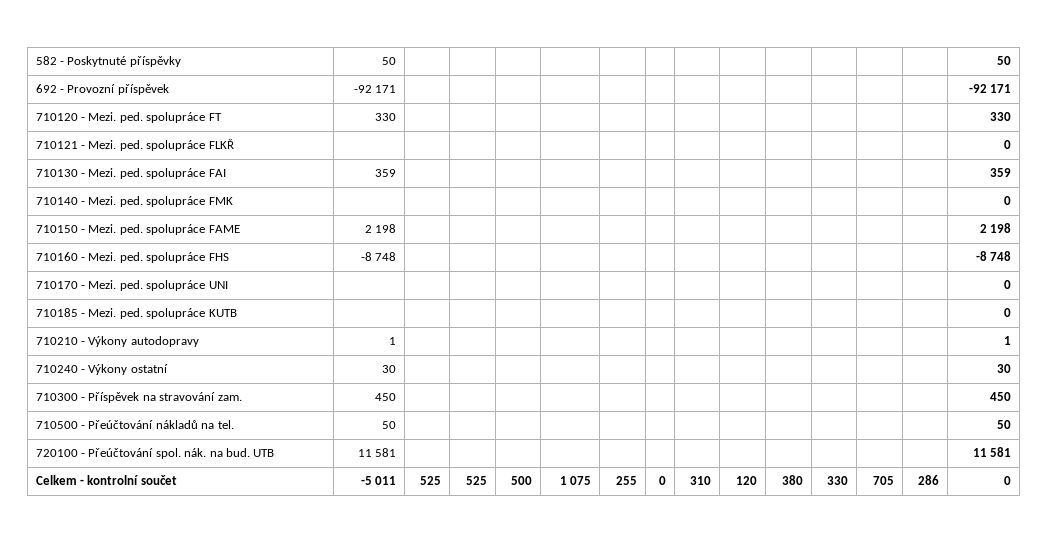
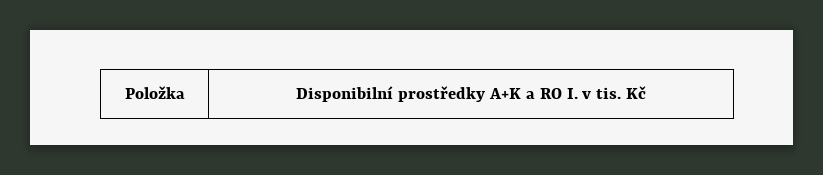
[35,56,181,67] [382,57,397,65] [997,56,1012,65] [35,84,169,95] [354,85,397,93] [969,84,1012,93] [35,112,222,123] [375,113,397,121] [990,112,1012,121] [35,139,234,151] [1004,140,1012,149] [35,168,226,179] [375,169,397,177] [990,168,1012,177] [35,196,233,207] [1004,196,1012,205] [35,224,240,235] [365,224,397,233] [980,223,1012,233] [35,252,229,263] [361,252,397,261] [976,251,1012,261] [35,280,228,291] [1004,280,1012,289] [35,308,237,319] [1004,308,1012,317] [35,336,199,347] [389,337,397,345] [1004,336,1012,345] [35,364,168,375] [382,365,397,373] [997,364,1012,373] [35,392,242,403] [375,393,397,401] [990,392,1012,401] [35,420,234,429] [382,421,397,429] [997,420,1012,429] [35,448,275,459] [358,448,397,457] [973,447,1012,457] [35,475,177,485] [361,476,397,485] [420,476,442,485] [466,476,488,485] [511,476,533,485] [560,476,592,485] [616,476,638,485] [659,476,667,485] [690,476,712,485] [736,476,758,485] [782,475,804,485] [827,476,849,485] [873,476,895,485] [918,475,940,485] [1004,476,1012,485] 582 - Poskytnuté příspěvky | 50 | | | | | | | | | | | | | 50 // 692 - Provozní příspěvek | -92 171 | | | | | | | | | | | | | -92 171 // 710120 - Mezi. ped. spolupráce FT | 330 | | | | | | | | | | | | | 330 // 710121 - Mezi. ped. spolupráce FLKŘ | | | | | | | | | | | | | | 0 // 710130 - Mezi. ped. spolupráce FAI | 359 | | | | | | | | | | | | | 359 // 710140 - Mezi. ped. spolupráce FMK | | | | | | | | | | | | | | 0 // 710150 - Mezi. ped. spolupráce FAME | 2 198 | | | | | | | | | | | | | 2 198 // 710160 - Mezi. ped. spolupráce FHS | -8 748 | | | | | | | | | | | | | -8 748 // 710170 - Mezi. ped. spolupráce UNI | | | | | | | | | | | | | | 0 // 710185 - Mezi. ped. spolupráce KUTB | | | | | | | | | | | | | | 0 // 710210 - Výkony autodopravy | 1 | | | | | | | | | | | | | 1 // 710240 - Výkony ostatní | 30 | | | | | | | | | | | | | 30 // 710300 - Příspěvek na stravování zam. | 450 | | | | | | | | | | | | | 450 // 710500 - Přeúčtování nákladů na tel. | 50 | | | | | | | | | | | | | 50 // 720100 - Přeúčtování spol. nák. na bud. UTB | 11 581 | | | | | | | | | | | | | 11 581 // Celkem - kontrolní součet | -5 011 | 525 | 525 | 500 | 1 075 | 255 | 0 | 310 | 120 | 380 | 330 | 705 | 286 | 0 -> [124,86,185,99] [295,86,647,102] Položka | Disponibilní prostředky A+K a RO I. v tis. Kč

